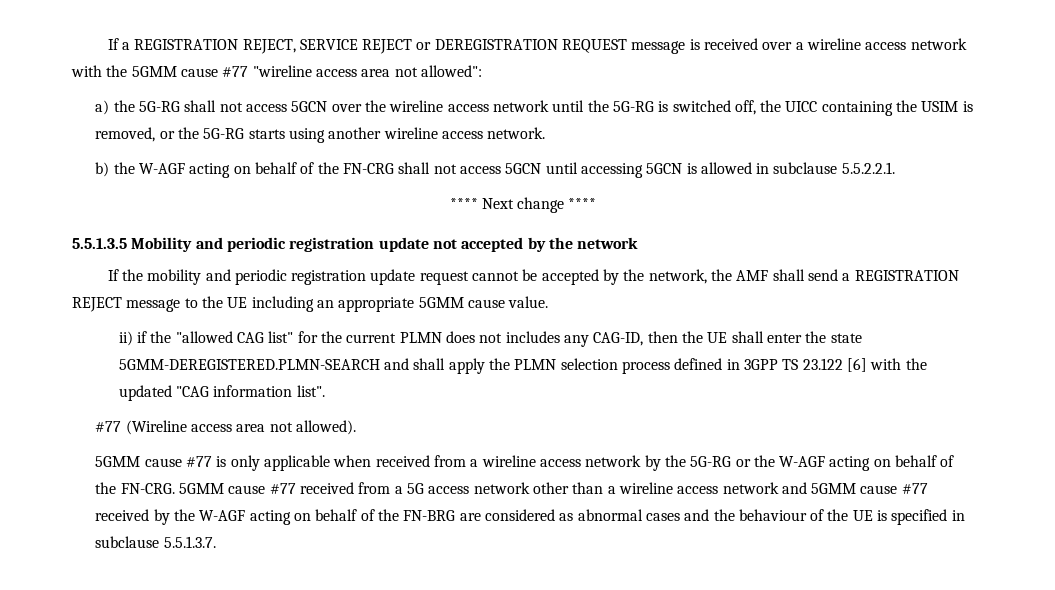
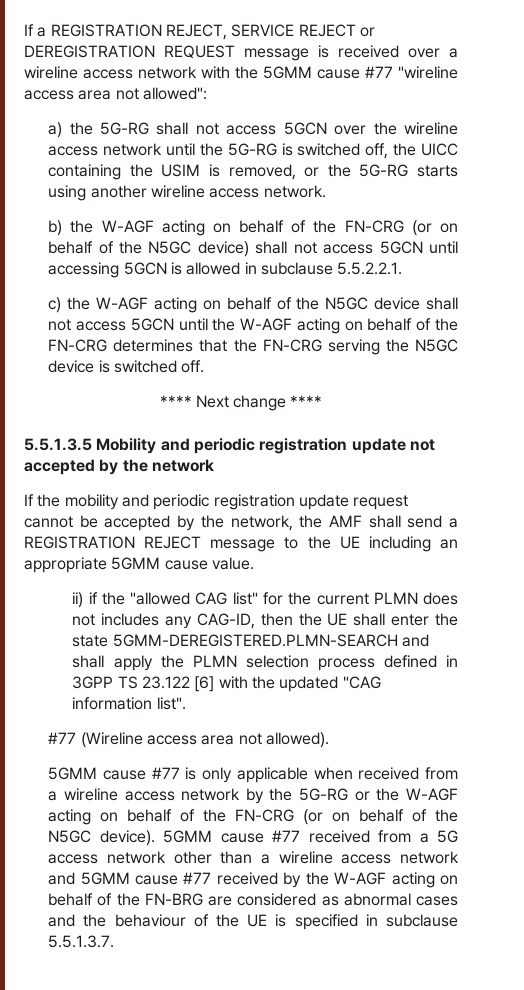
(394, 168) none -> [411,220,458,236] [48,241,249,257] (or on behalf of the N5GC device)
(895, 168) none -> [48,297,459,313] [48,318,458,334] [48,339,458,355] [48,360,205,373] // c) the W-AGF acting on behalf of the N5GC device shall not access 5GCN until the W-AGF acting on behalf of the FN-CRG determines that the FN-CRG serving the N5GC device is switched off.
[120,483,175,494] FN-CRG. -> [235,809,458,825] [48,830,155,846] FN-CRG (or on behalf of the N5GC device).

